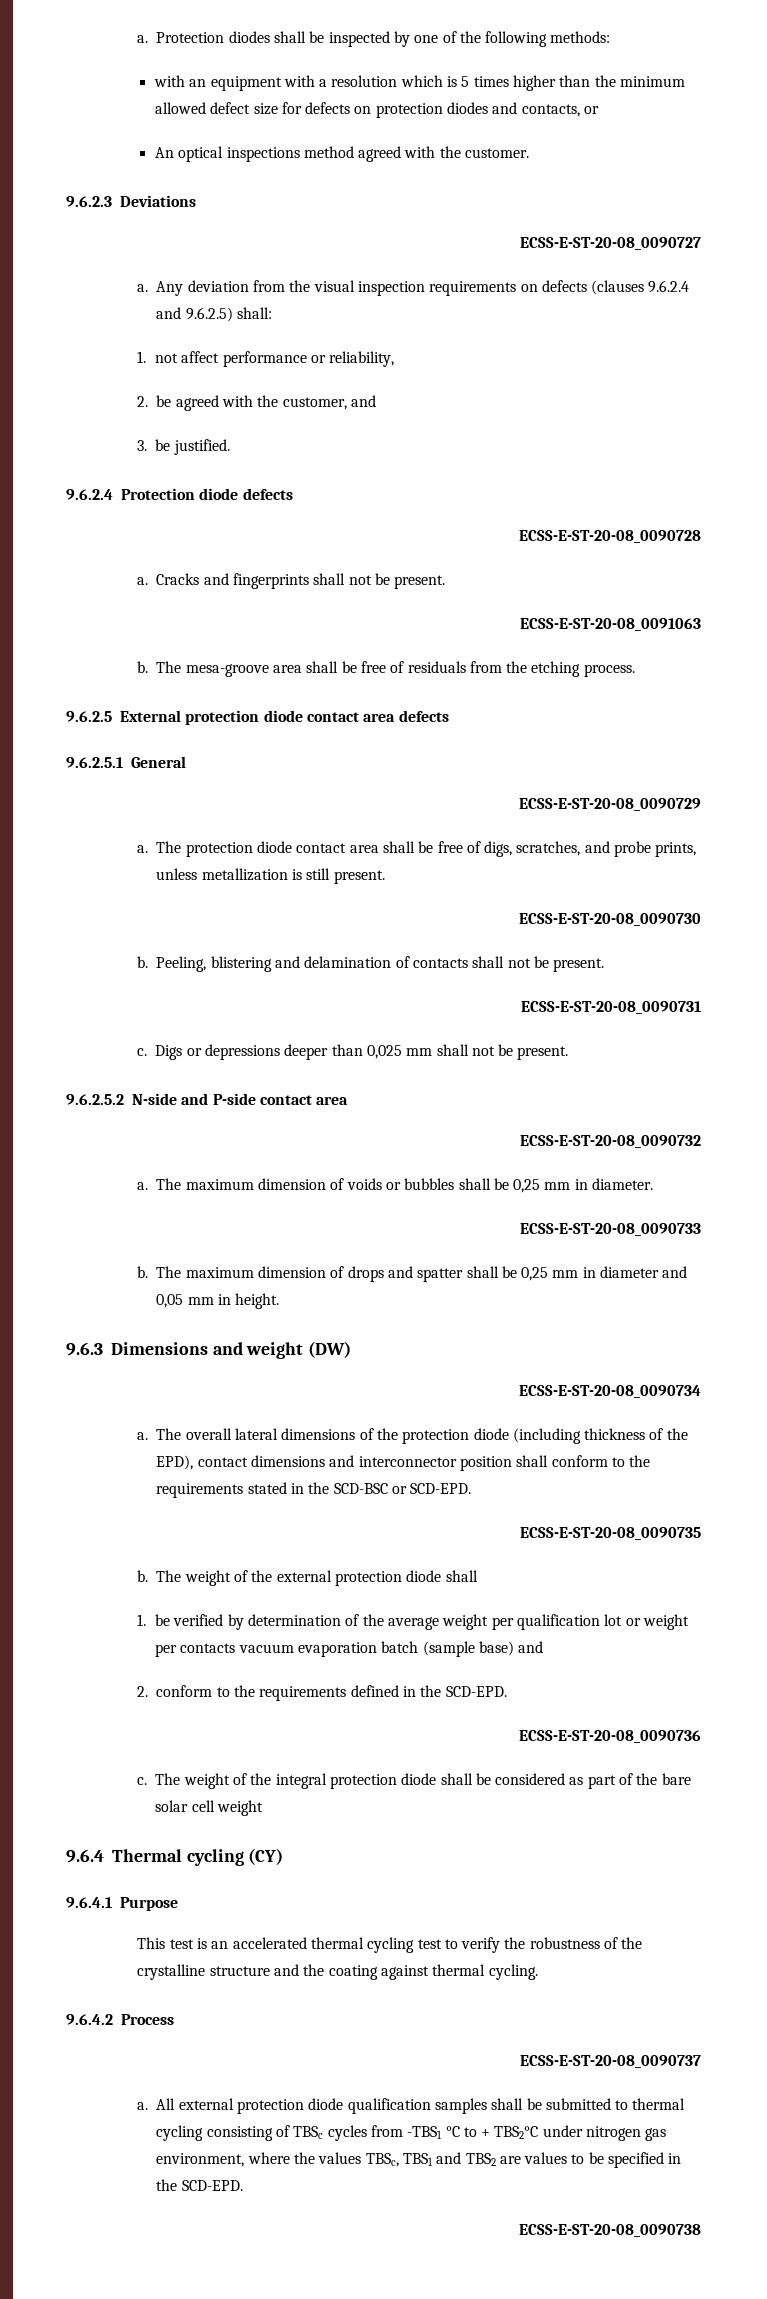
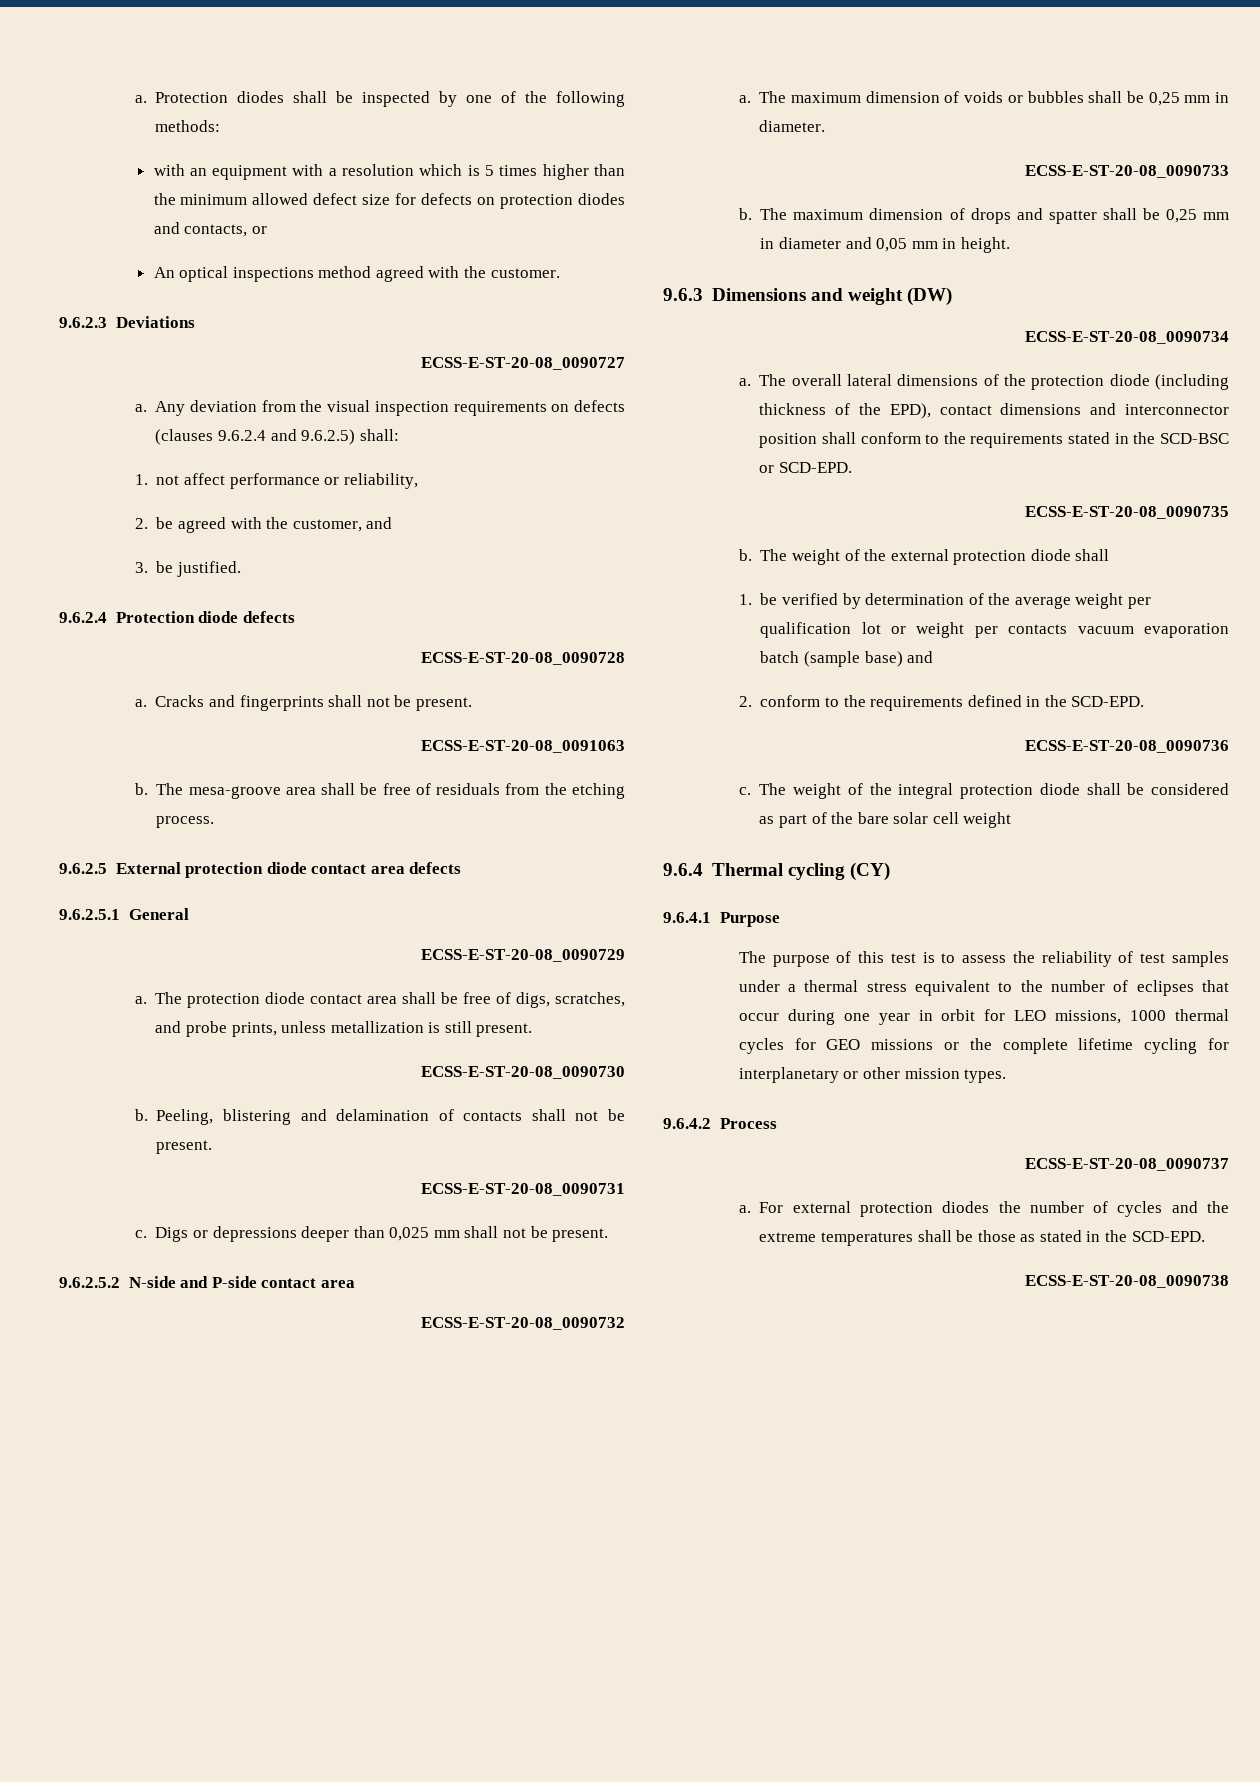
[137,1937,643,1953] [137,1964,538,1980] This test is an accelerated thermal cycling test to verify the robustness of the crystalline structure and the coating against thermal cycling. -> [738,951,1229,967] [738,980,1229,996] [738,1009,1229,1025] [738,1038,1229,1054] [738,1067,1007,1083] The purpose of this test is to assess the reliability of test samples under a thermal stress equivalent to the number of eclipses that occur during one year in orbit for LEO missions, 1000 thermal cycles for GEO missions or the complete lifetime cycling for interplanetary or other mission types.
[156,2098,686,2114] [156,2125,667,2141] [156,2152,665,2168] All external protection diode qualification samples shall be submitted to thermal cycling consisting of TBSc cycles from -TBS1 °C to + TBS2°C under nitrogen gas environment, where the values TBSc, TBS1 and TBS2 are values to be specified -> [759,1201,1229,1217] [759,1230,1082,1246] For external protection diodes the number of cycles and the extreme temperatures shall be those as stated

